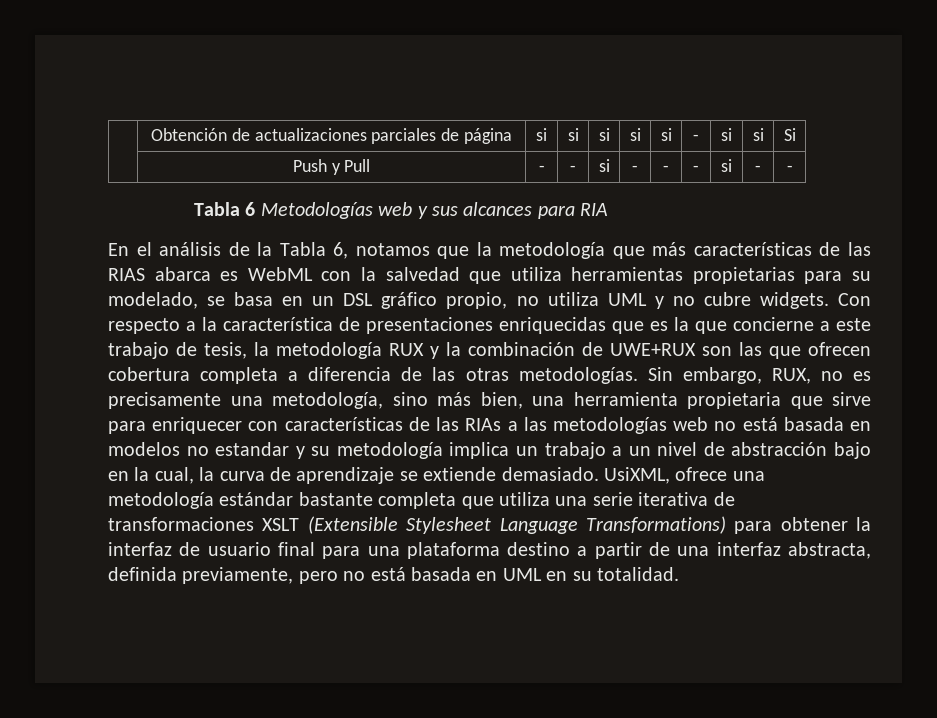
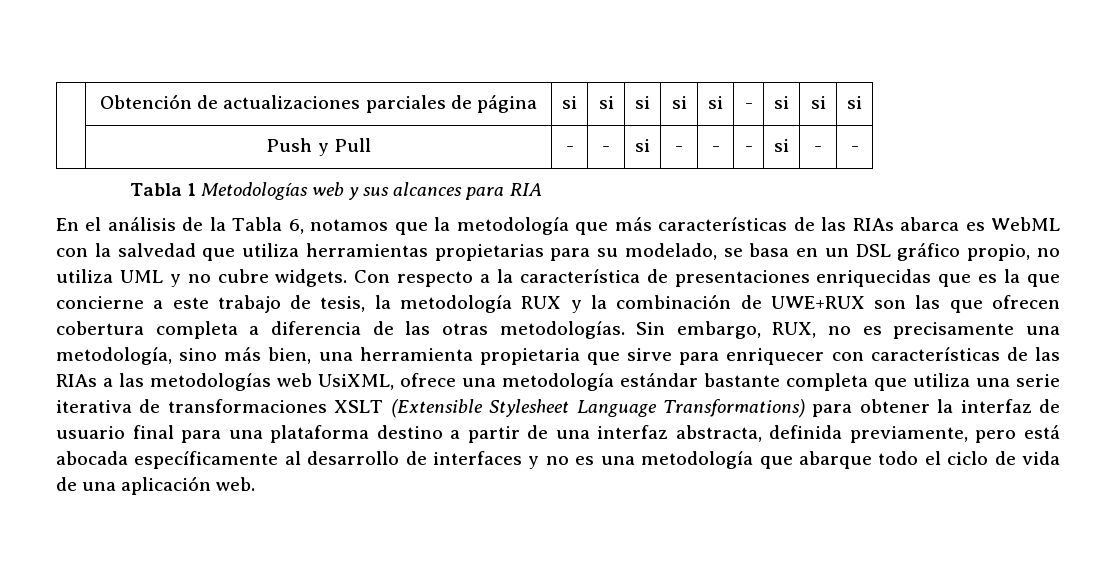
[783,128,796,141] Si -> [847,96,862,109] si
[245,202,256,216] 6 -> [186,183,196,196] 1
[108,268,145,281] RIAS -> [852,218,894,231] RIAs
[714,417,871,431] [108,442,871,459] [108,467,599,484] no está basada en modelos no estandar y su metodología implica un trabajo a un nivel de abstracción bajo en la cual, la curva de aprendizaje se extiende demasiado. -> (312, 380) none
[343,567,679,581] no está basada en UML en su totalidad. -> [1023,425,1060,439] [56,451,1060,469] [56,476,256,495] está abocada específicamente al desarrollo de interfaces y no es una metodología que abarque todo el ciclo de vida de una aplicación web.

